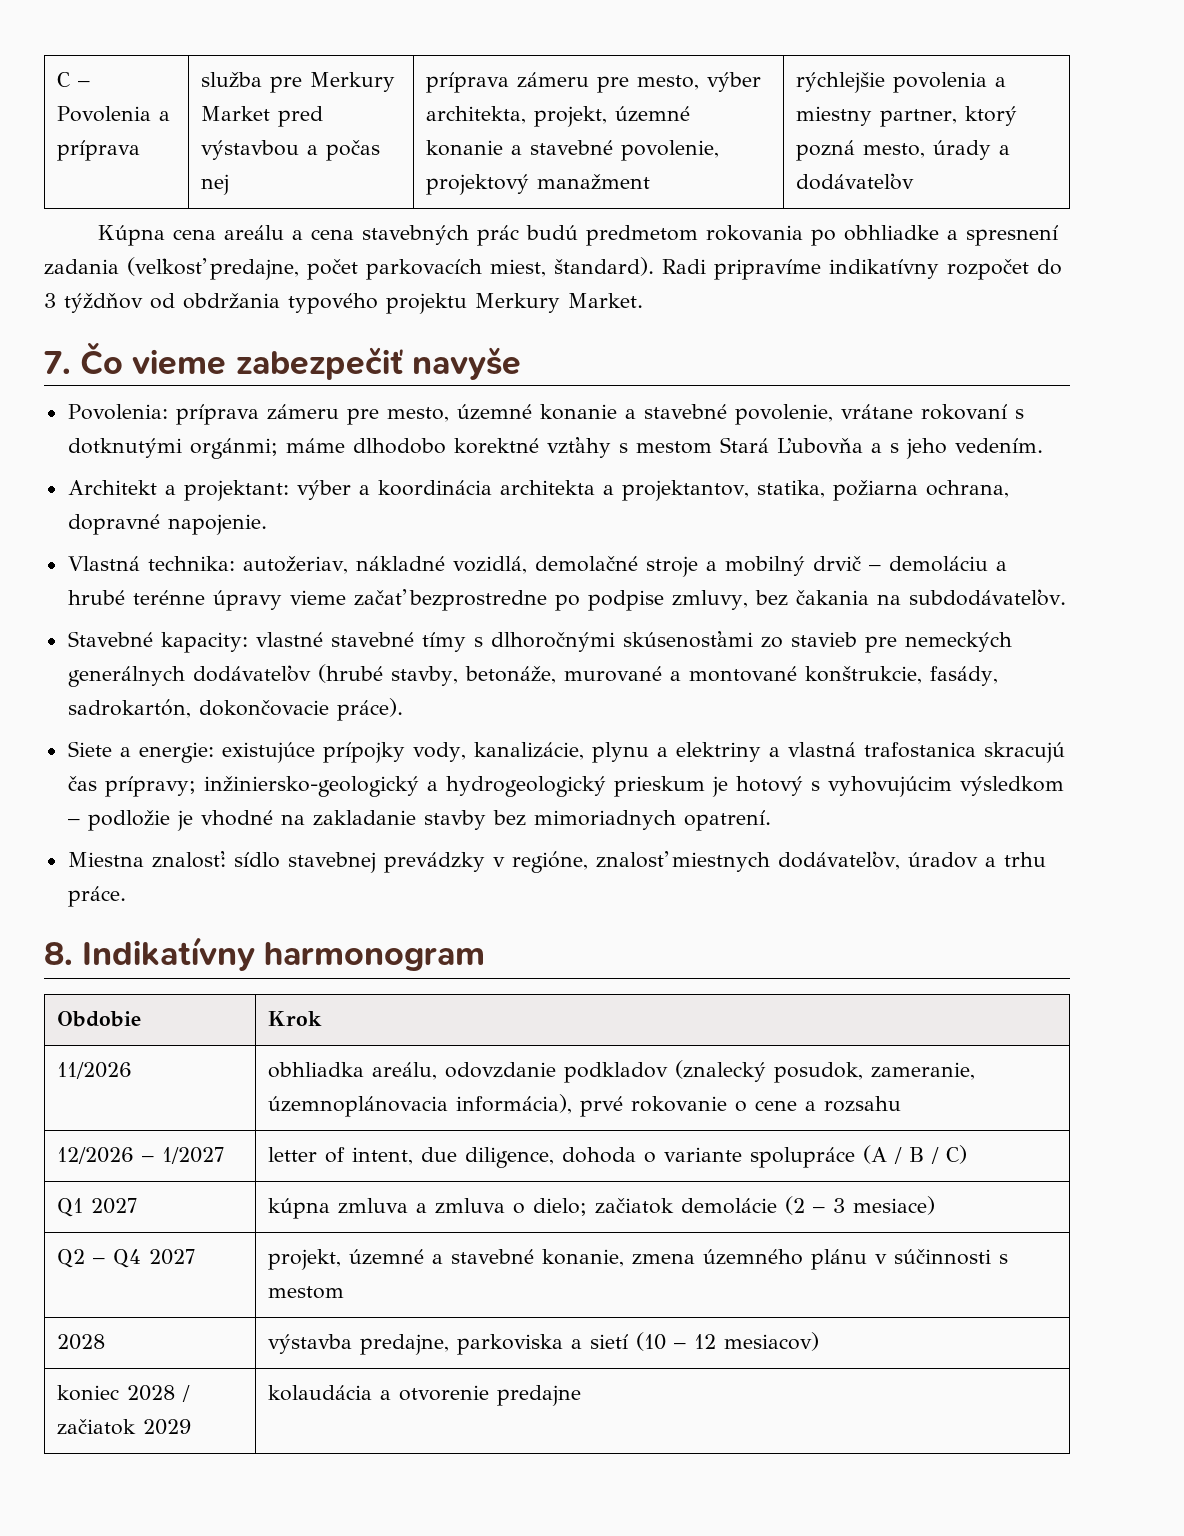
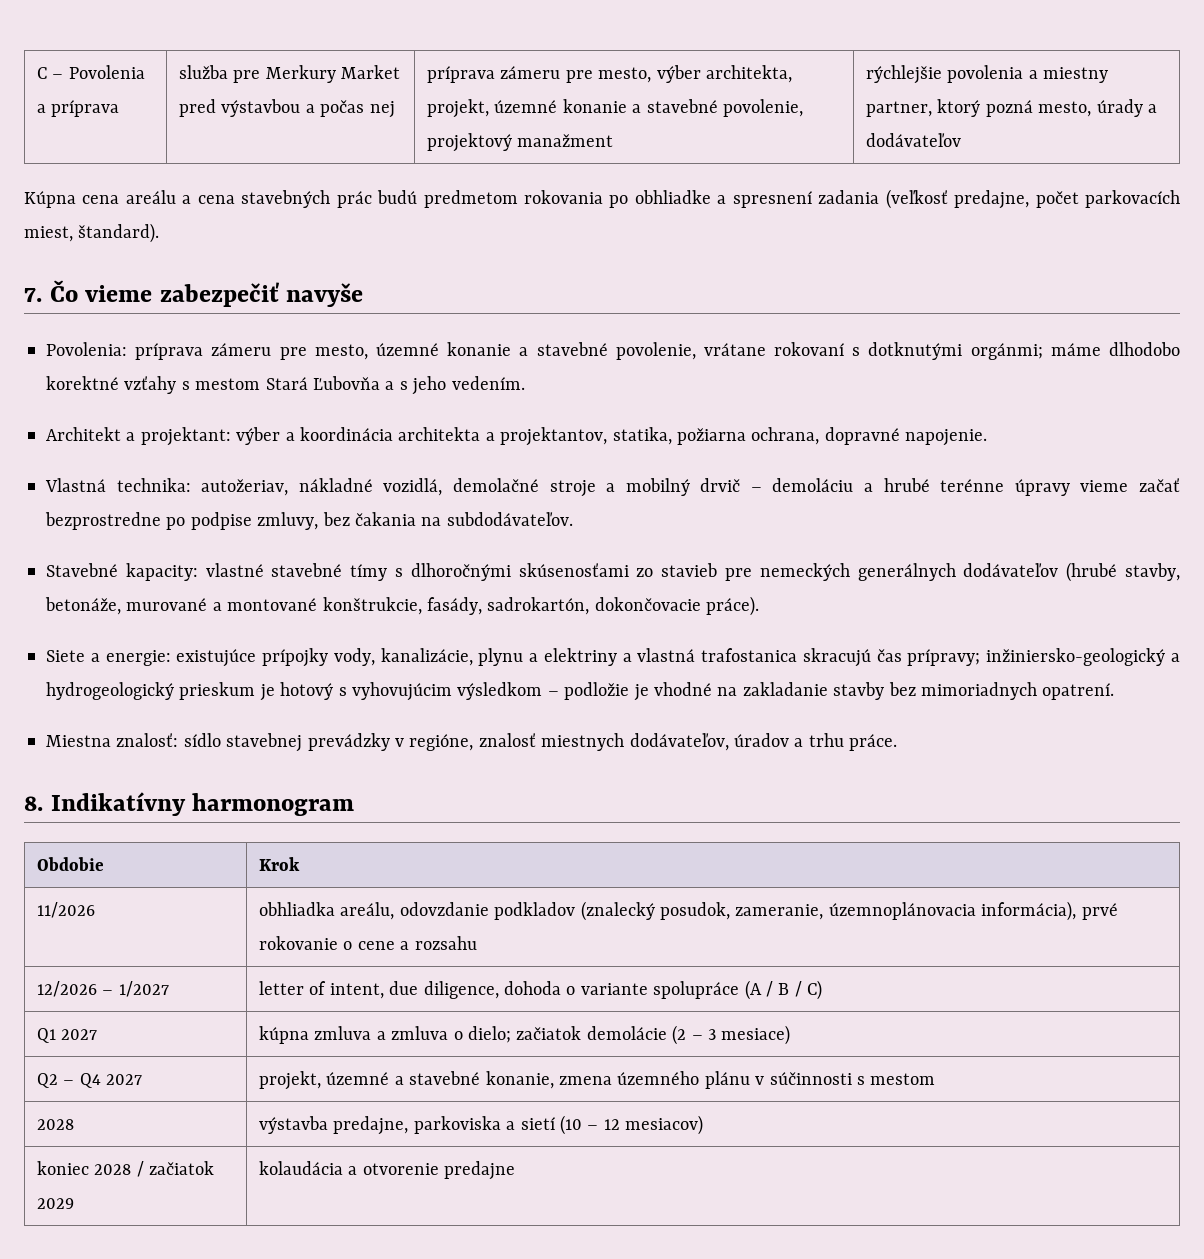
[662,259,1062,280] [44,293,643,314] Radi pripravíme indikatívny rozpočet do 3 týždňov od obdržania typového projektu Merkury Market. -> (160, 233) none

